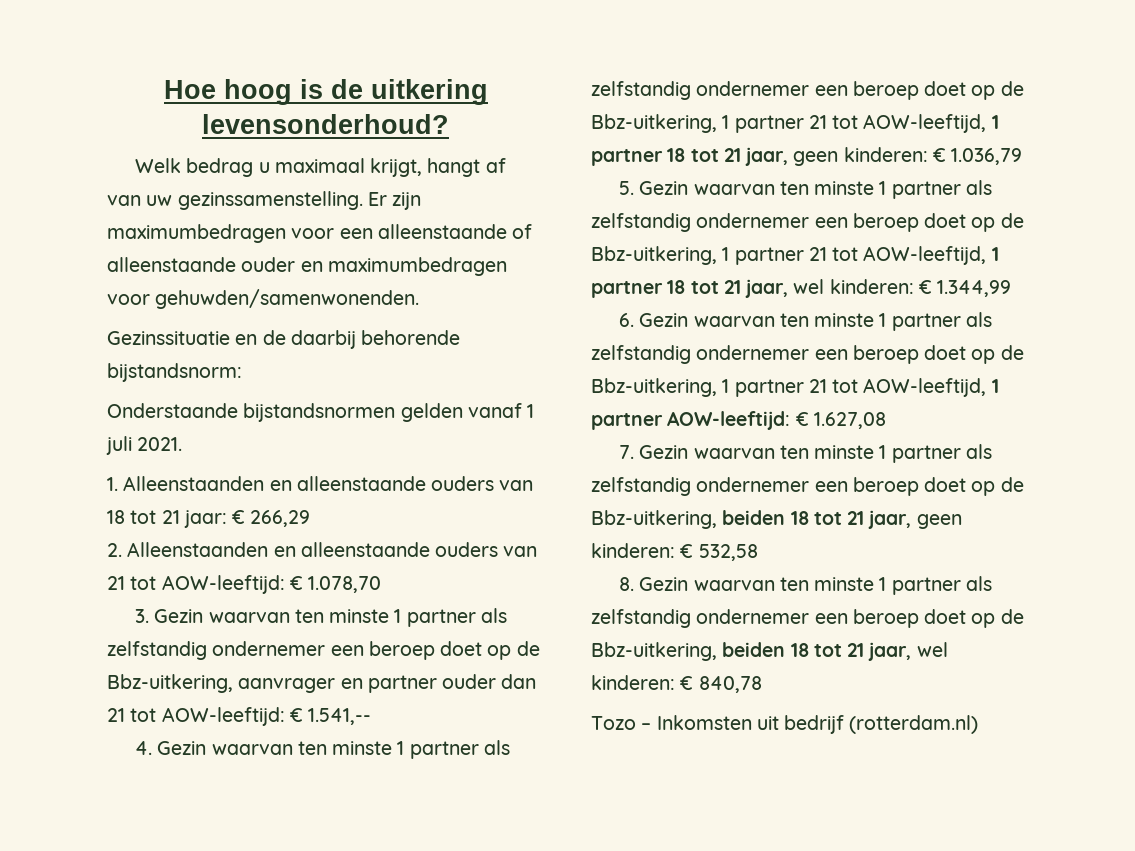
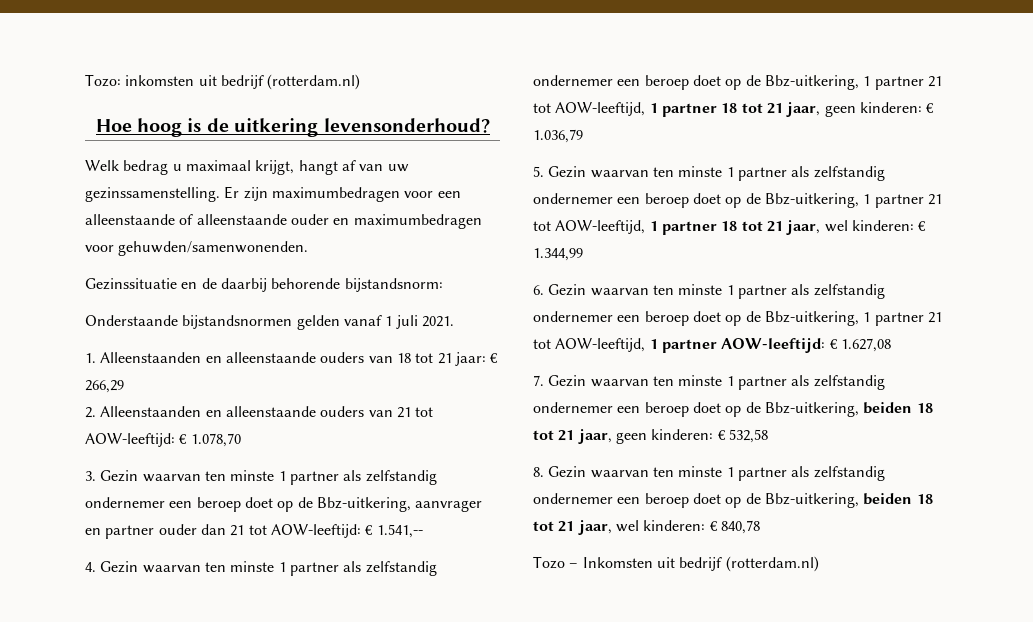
(163, 89) none -> [85,74,361,90] Tozo: inkomsten uit bedrijf (rotterdam.nl) //

